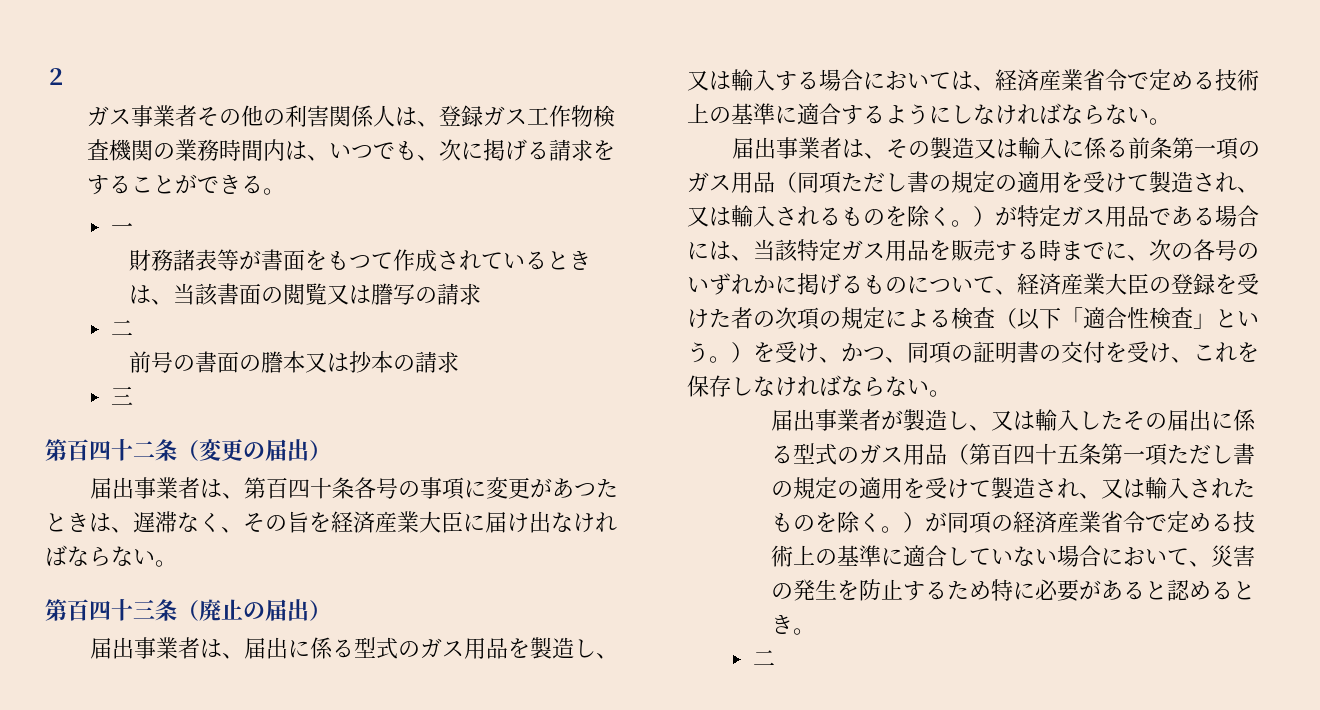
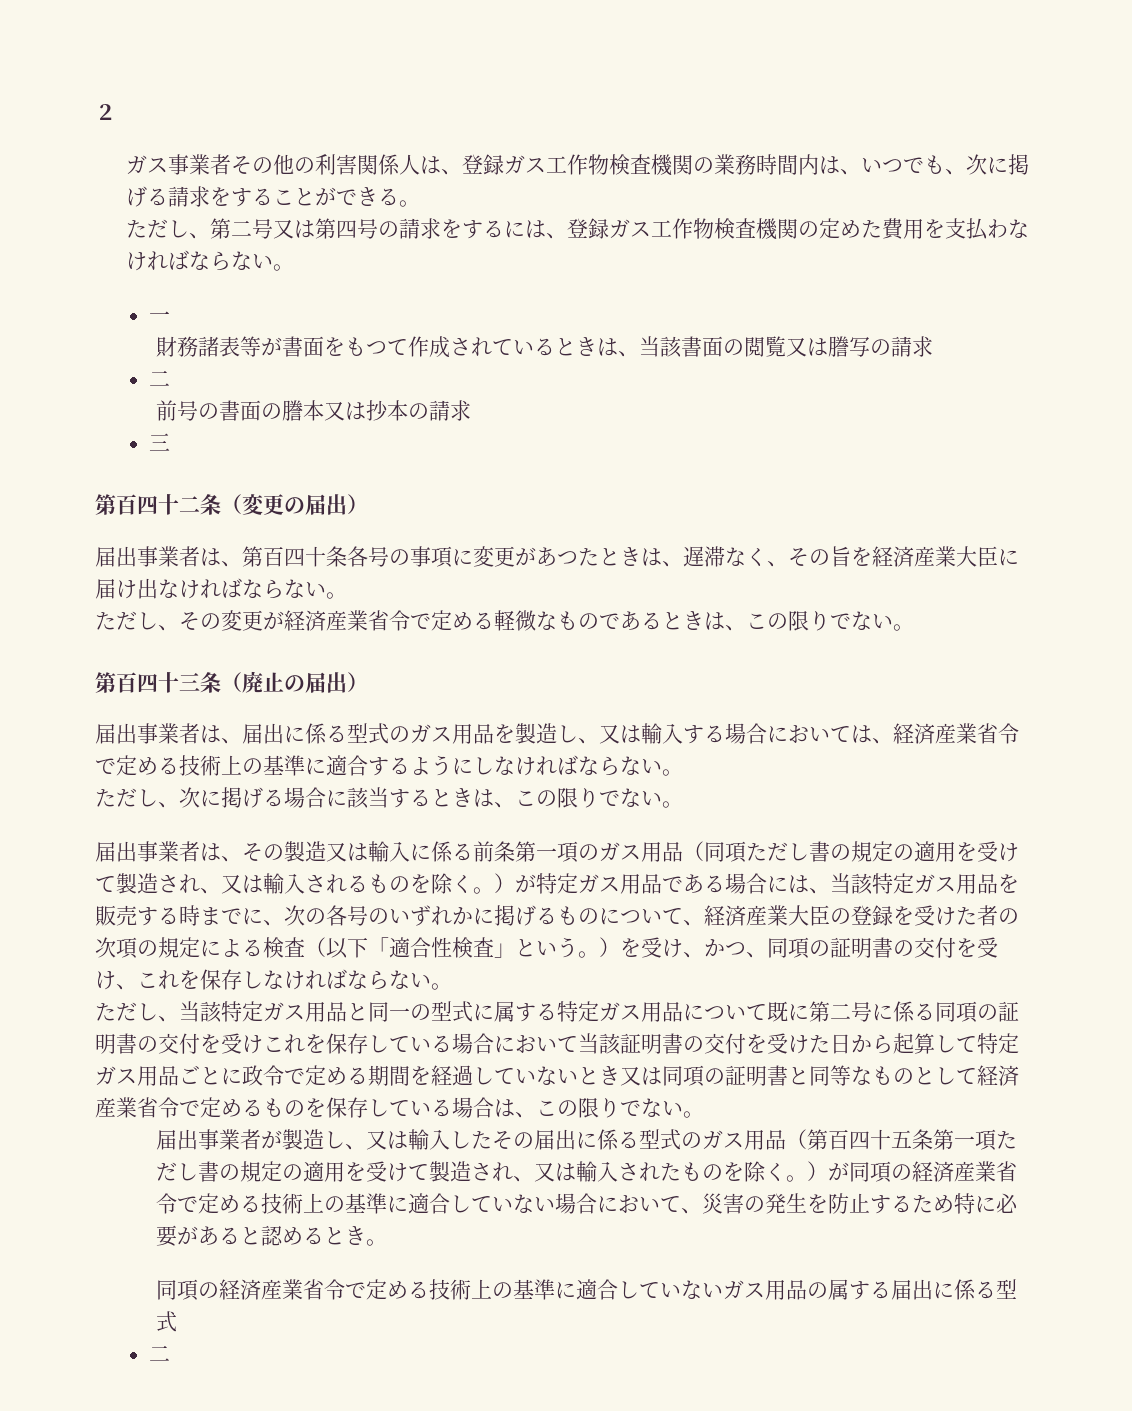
(286, 191) none -> [125,218,1029,240] [125,250,294,271] // ただし、第二号又は第四号の請求をするには、登録ガス工作物検査機関の定めた費用を支払わなければならない。
(177, 563) none -> [95,610,914,631] // ただし、その変更が経済産業省令で定める軽微なものであるときは、この限りでない。
(1171, 121) none -> [95,787,683,809] // ただし、次に掲げる場合に該当するときは、この限りでない。
(951, 393) none -> [95,1001,1019,1023] [95,1033,1019,1055] [95,1065,1019,1087] [95,1097,704,1118] // ただし、当該特定ガス用品と同一の型式に属する特定ガス用品について既に第二号に係る同項の証明書の交付を受けこれを保存している場合において当該証明書の交付を受けた日から起算して特定ガス用品ごとに政令で定める期間を経過していないとき又は同項の証明書と同等なものとして経済産業省令で定めるものを保存している場合は、この限りでない。
(816, 631) none -> [156,1279,1018,1301] [156,1311,178,1332] // 同項の経済産業省令で定める技術上の基準に適合していないガス用品の属する届出に係る型式

